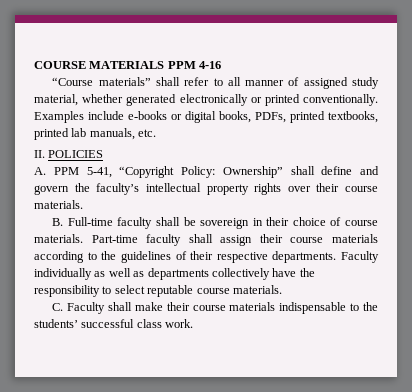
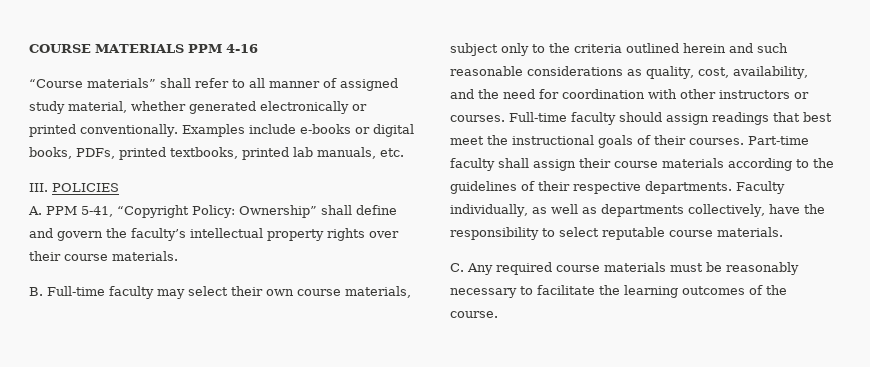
[34,150,45,158] II. -> [29,183,48,192] III.
[156,217,378,229] [34,234,83,243] shall be sovereign in their choice of course materials. -> [157,286,411,299] [450,43,788,56] [450,66,808,79] [450,89,809,99] [450,112,832,125] [450,135,744,148] may select their own course materials, subject only to the criteria outlined herein and such reasonable considerations as quality, cost, availability, and the need for coordination with other instructors or courses. Full-time faculty should assign readings that best meet the instructional goals of their courses.
[34,268,92,280] individually -> [450,204,528,217] individually,
[211,268,270,280] collectively -> [687,204,765,217] collectively,
[67,302,378,314] [34,319,194,328] Faculty shall make their course materials indispensable to the students’ successful class work. -> [467,262,799,275] [450,285,787,298] [450,311,498,318] Any required course materials must be reasonably necessary to facilitate the learning outcomes of the course.

